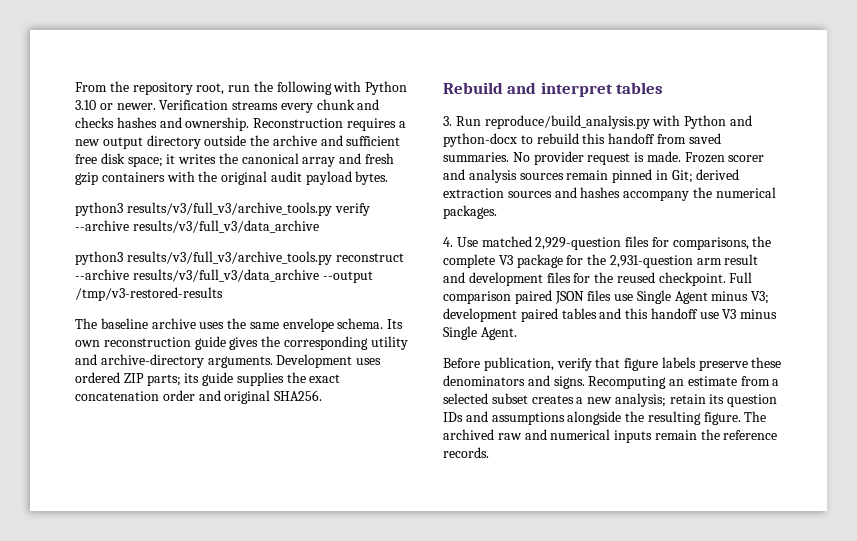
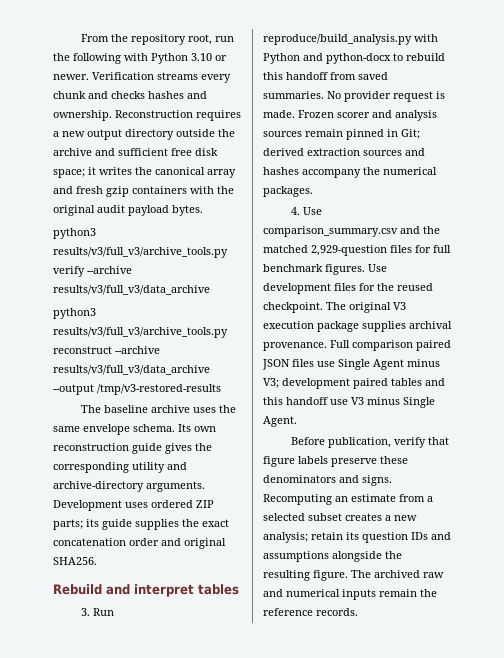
(478, 242) none -> [263,226,440,237] comparison_summary.csv and the
[672,236,772,250] [443,254,759,268] [443,272,465,283] comparisons, the complete V3 package for the 2,931-question arm result and -> [433,245,451,253] [263,264,387,275] full benchmark figures. Use
(726, 279) none -> [326,302,406,313] [263,321,452,332] [263,342,327,351] The original V3 execution package supplies archival provenance.

